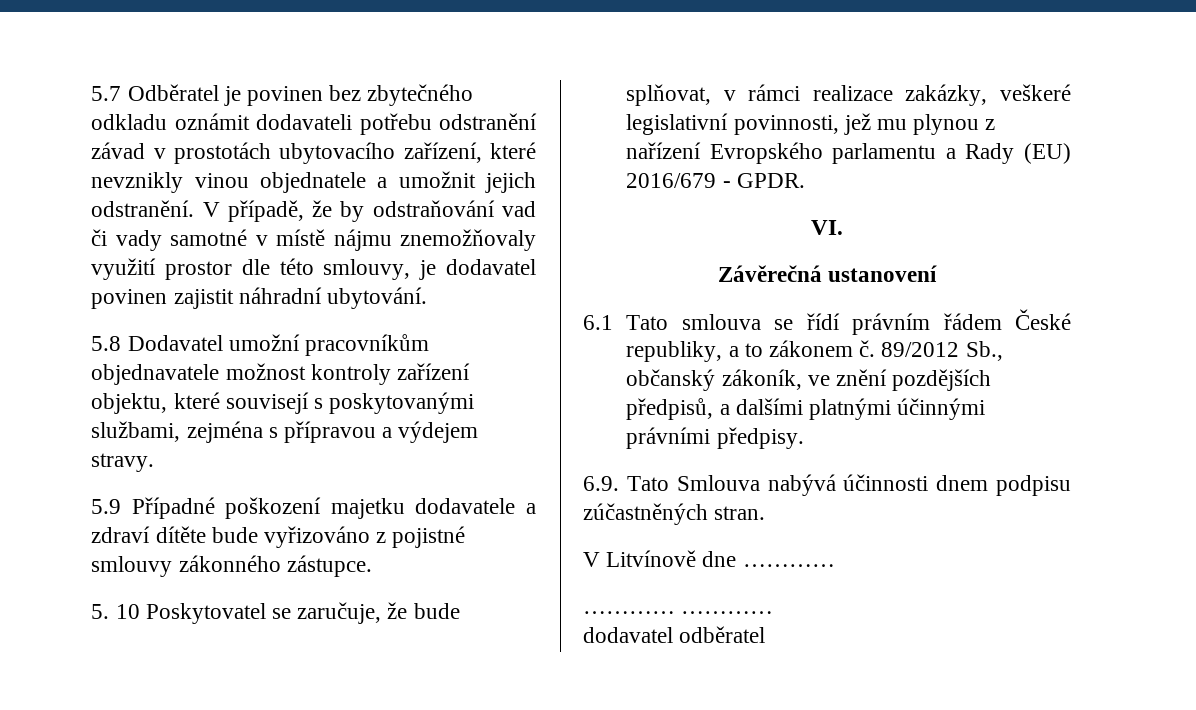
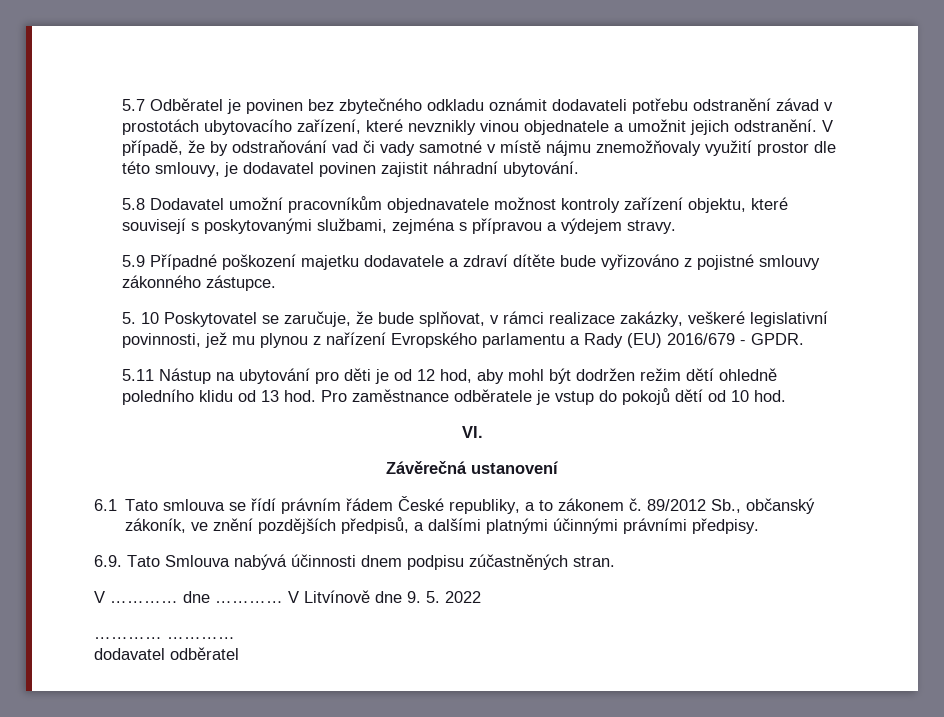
(805, 180) none -> [121,368,777,384] [121,388,786,405] // 5.11 Nástup na ubytování pro děti je od 12 hod, aby mohl být dodržen režim dětí ohledně poledního klidu od 13 hod. Pro zaměstnance odběratele je vstup do pokojů dětí od 10 hod.
[606,550,835,567] Litvínově dne ………… -> [110,590,481,603] ………… dne ………… V Litvínově dne 9. 5. 2022

